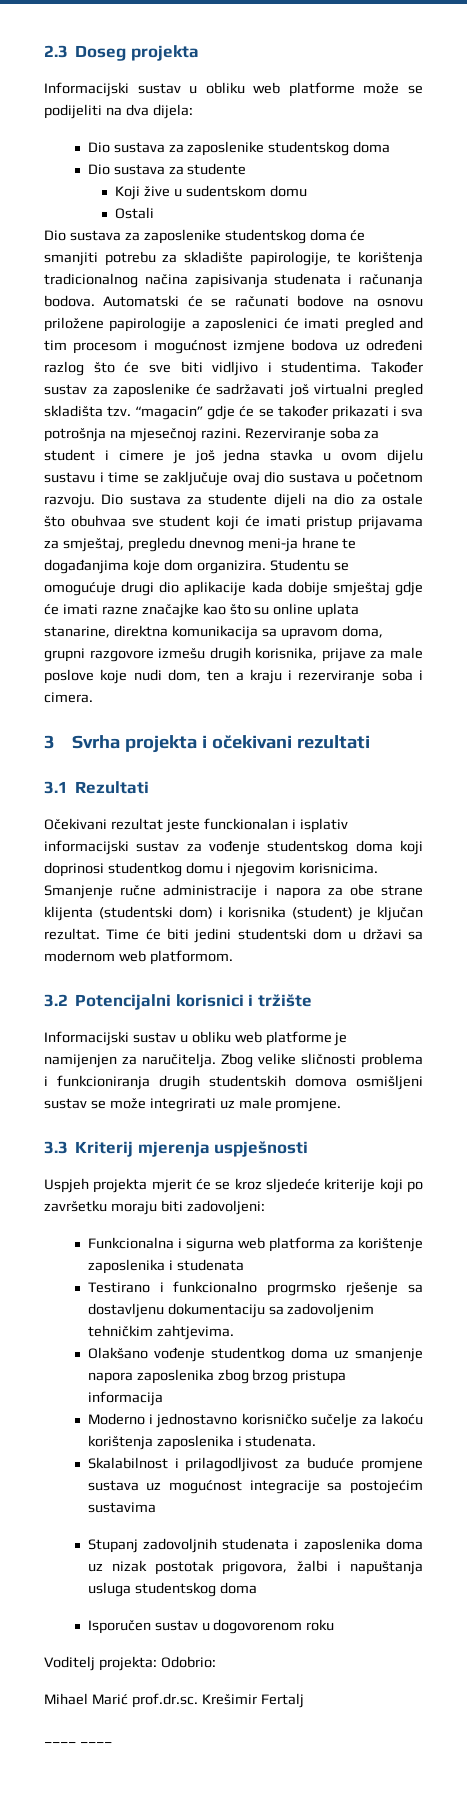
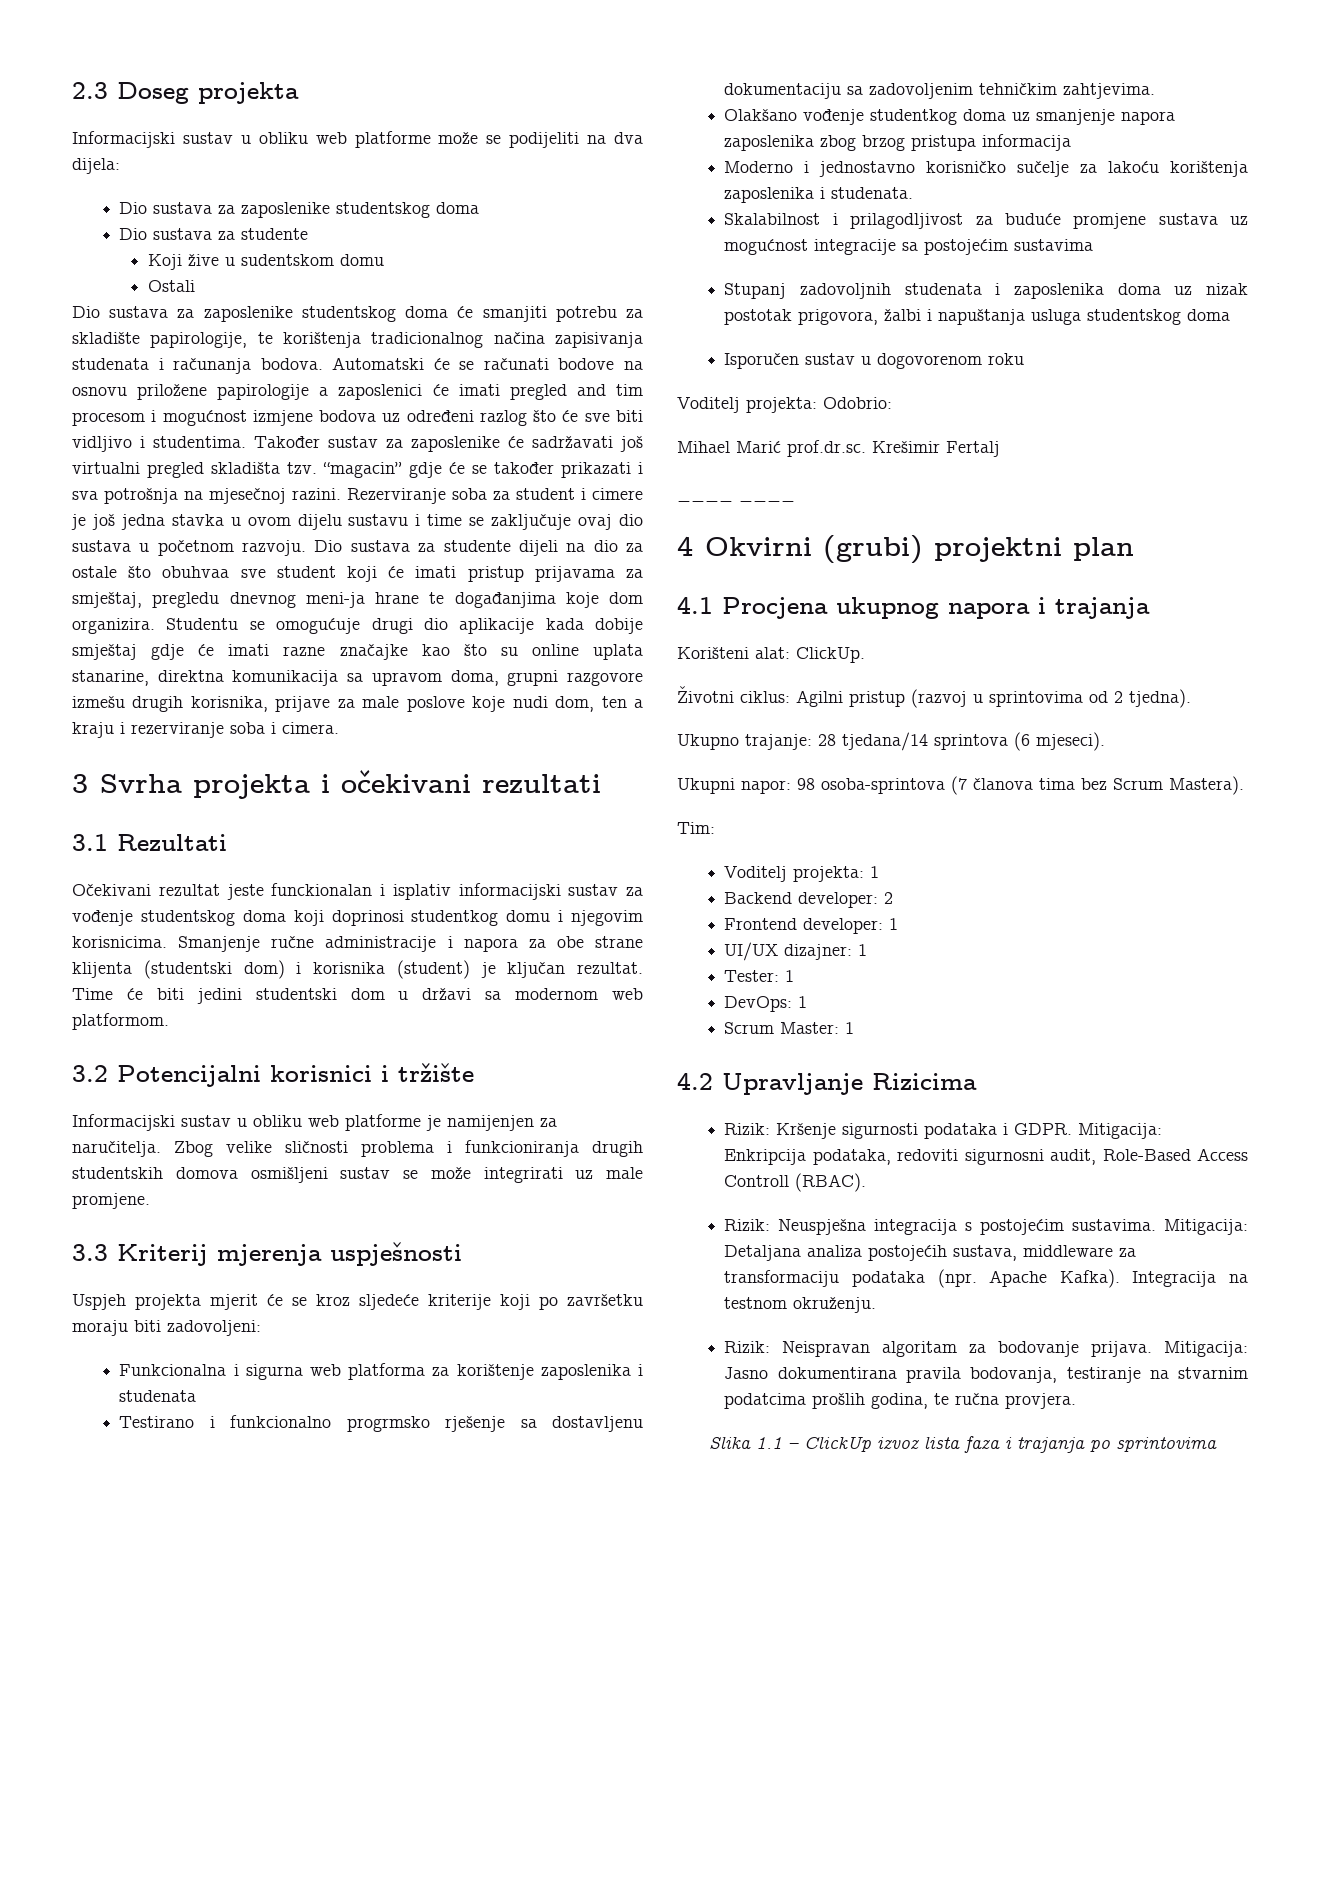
(112, 1742) none -> [677,535,1135,564] [677,596,1150,619] [677,647,865,663] [677,686,1191,708] [677,732,1105,751] [677,776,1244,795] [677,822,715,834] [724,866,880,882] [724,892,894,908] [724,918,899,934] [724,942,868,961] [724,970,795,982] [724,996,808,1012] [724,1022,855,1034] [677,1072,977,1095] [724,1123,1163,1139] [724,1148,1248,1165] [724,1173,867,1192] [724,1219,1248,1235] [724,1245,1137,1261] [724,1269,1248,1288] [724,1297,877,1313] [724,1341,1248,1357] [724,1367,1248,1383] [724,1393,1077,1409] [709,1436,1217,1453] // 4 Okvirni (grubi) projektni plan // 4.1 Procjena ukupnog napora i trajanja // Korišteni alat: ClickUp. // Životni ciklus: Agilni pristup (razvoj u sprintovima od 2 tjedna). // Ukupno trajanje: 28 tjedana/14 sprintova (6 mjeseci). // Ukupni napor: 98 osoba-sprintova (7 članova tima bez Scrum Mastera). // Tim: // Voditelj projekta: 1 // Backend developer: 2 // Frontend developer: 1 // UI/UX dizajner: 1 // Tester: 1 // DevOps: 1 // Scrum Master: 1 // 4.2 Upravljanje Rizicima // Rizik: Kršenje sigurnosti podataka i GDPR. Mitigacija: Enkripcija podataka, redoviti sigurnosni audit, Role-Based Access Controll (RBAC). // Rizik: Neuspješna integracija s postojećim sustavima. Mitigacija: Detaljana analiza postojećih sustava, middleware za transformaciju podataka (npr. Apache Kafka). Integracija na testnom okruženju. // Rizik: Neispravan algoritam za bodovanje prijava. Mitigacija: Jasno dokumentirana pravila bodovanja, testiranje na stvarnim podatcima prošlih godina, te ručna provjera. // Slika 1.1 – ClickUp izvoz lista faza i trajanja po sprintovima

